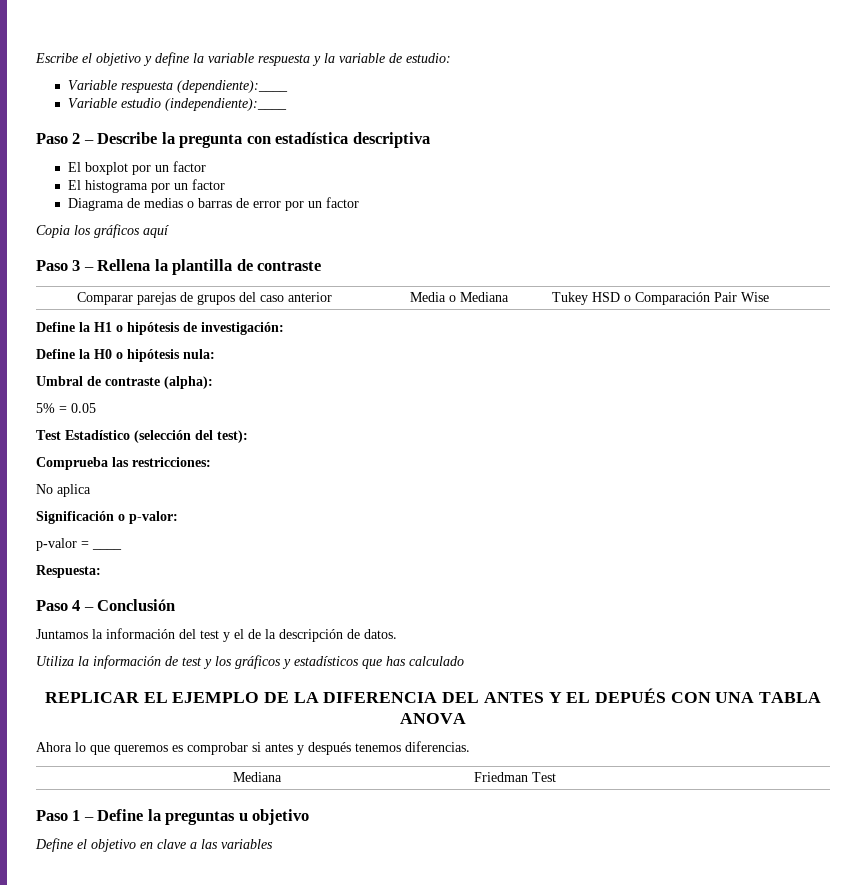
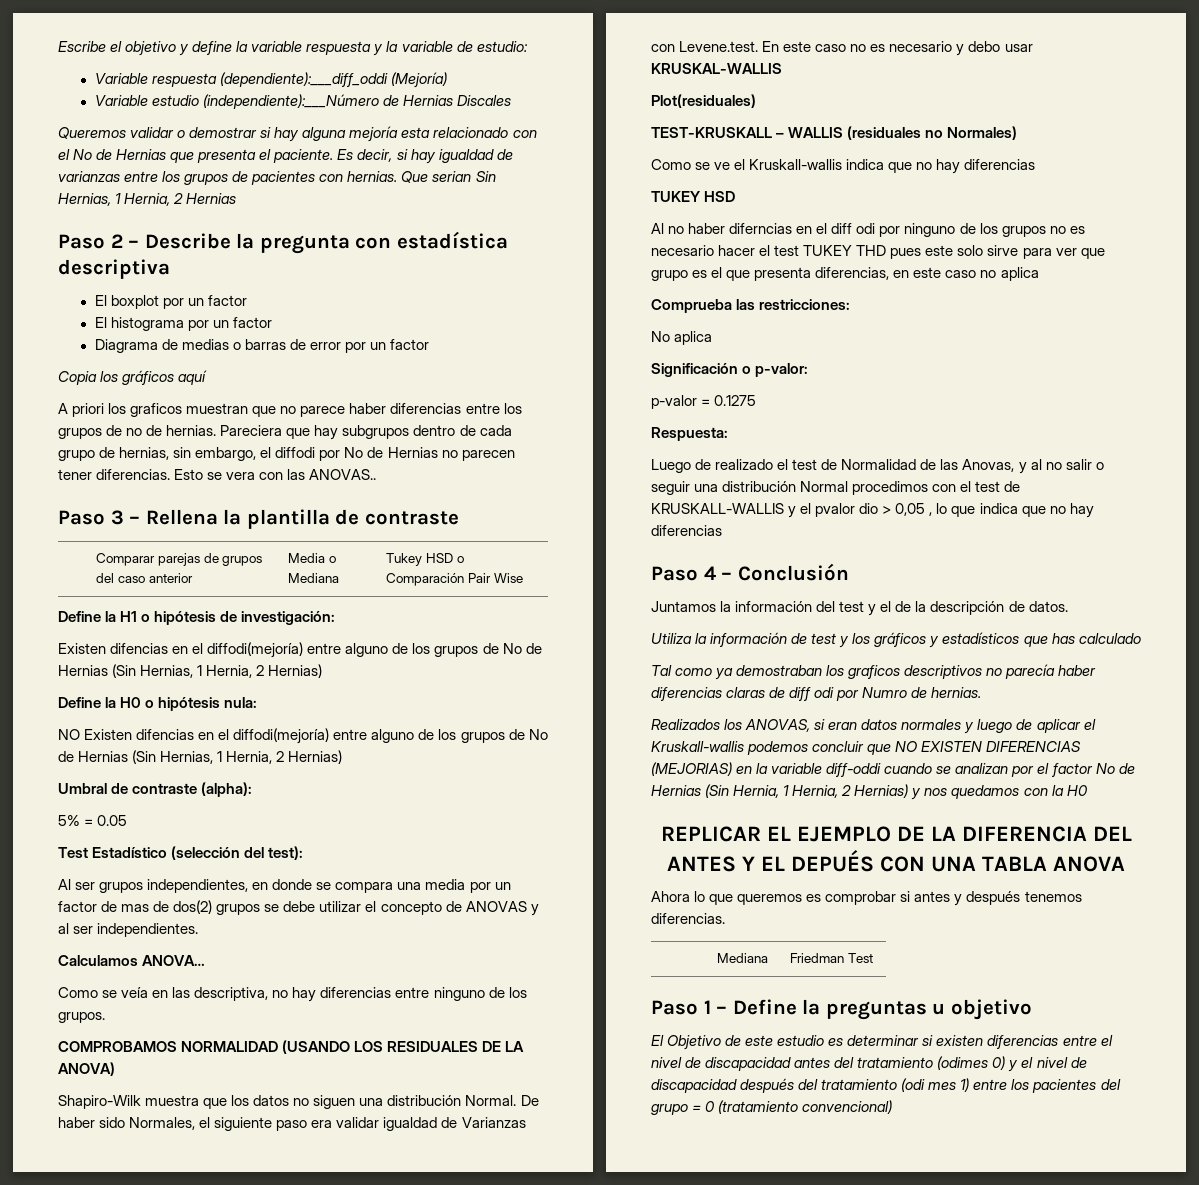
[176,80,288,93] (dependiente):____ -> [219,72,447,88] (dependiente):___diff_oddi (Mejoría)
[164,98,287,111] (independiente):____ -> [202,94,511,109] [58,126,537,142] [58,149,513,164] [58,171,496,185] [58,193,237,206] (independiente):___Número de Hernias Discales // Queremos validar o demostrar si hay alguna mejoría esta relacionado con el No de Hernias que presenta el paciente. Es decir, si hay igualdad de varianzas entre los grupos de pacientes con hernias. Que serian Sin Hernias, 1 Hernia, 2 Hernias
(169, 231) none -> [58,403,522,417] [58,425,512,440] [58,447,515,461] [58,469,377,480] // A priori los graficos muestran que no parece haber diferencias entre los grupos de no de hernias. Pareciera que hay subgrupos dentro de cada grupo de hernias, sin embargo, el diffodi por No de Hernias no parecen tener diferencias. Esto se vera con las ANOVAS..
(284, 328) none -> [58,642,542,658] [58,664,323,678] // Existen difencias en el diffodi(mejoría) entre alguno de los grupos de No de Hernias (Sin Hernias, 1 Hernia, 2 Hernias)
(215, 354) none -> [58,728,548,744] [58,750,343,764] // NO Existen difencias en el diffodi(mejoría) entre alguno de los grupos de No de Hernias (Sin Hernias, 1 Hernia, 2 Hernias)
(248, 436) none -> [58,879,511,893] [58,900,539,916] [58,923,199,937] [58,955,206,966] [58,987,527,1002] [58,1012,105,1023] [58,1040,525,1054] [58,1062,115,1076] [58,1095,539,1109] [58,1117,526,1131] [651,41,1033,56] [651,63,782,74] [651,94,756,108] [651,126,1018,140] [651,159,1036,174] [651,191,736,202] [651,223,1085,237] [651,245,1105,259] [651,267,1039,281] // Al ser grupos independientes, en donde se compara una media por un factor de mas de dos(2) grupos se debe utilizar el concepto de ANOVAS y al ser independientes. // Calculamos ANOVA… // Como se veía en las descriptiva, no hay diferencias entre ninguno de los grupos. // COMPROBAMOS NORMALIDAD (USANDO LOS RESIDUALES DE LA ANOVA) // Shapiro-Wilk muestra que los datos no siguen una distribución Normal. De haber sido Normales, el siguiente paso era validar igualdad de Varianzas con Levene.test. En este caso no es necesario y debo usar KRUSKAL-WALLIS // Plot(residuales) // TEST-KRUSKALL – WALLIS (residuales no Normales) // Como se ve el Kruskall-wallis indica que no hay diferencias // TUKEY HSD // Al no haber diferncias en el diff odi por ninguno de los grupos no es necesario hacer el test TUKEY THD pues este solo sirve para ver que grupo es el que presenta diferencias, en este caso no aplica
[92,548,122,550] ____ -> [714,395,757,406] 0.1275
(101, 571) none -> [651,459,1104,474] [651,481,1021,495] [651,503,1094,518] [651,525,722,536] // Luego de realizado el test de Normalidad de las Anovas, y al no salir o seguir una distribución Normal procedimos con el test de KRUSKALL-WALLIS y el pvalor dio > 0,05 , lo que indica que no hay diferencias
(464, 661) none -> [651,664,1097,680] [651,687,982,701] [651,719,1096,734] [651,741,1082,755] [651,762,1135,777] [651,784,1088,800] // Tal como ya demostraban los graficos descriptivos no parecía haber diferencias claras de diff odi por Numro de hernias. // Realizados los ANOVAS, si eran datos normales y luego de aplicar el Kruskall-wallis podemos concluir que NO EXISTEN DIFERENCIAS (MEJORIAS) en la variable diff-oddi cuando se analizan por el factor No de Hernias (Sin Hernia, 1 Hernia, 2 Hernias) y nos quedamos con la H0
[35,838,273,852] Define el objetivo en clave a las variables -> [651,1035,1113,1050] [651,1056,1087,1072] [651,1078,1121,1093] [651,1100,893,1115] El Objetivo de este estudio es determinar si existen diferencias entre el nivel de discapacidad antes del tratamiento (odimes 0) y el nivel de discapacidad después del tratamiento (odi mes 1) entre los pacientes del grupo = 0 (tratamiento convencional)

